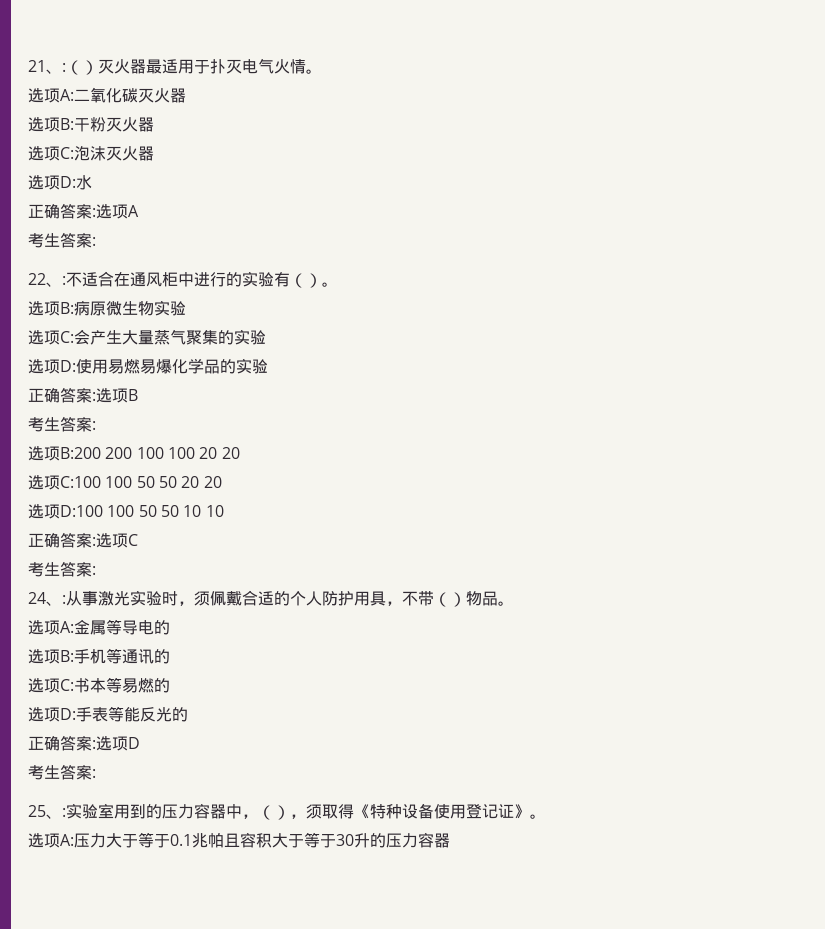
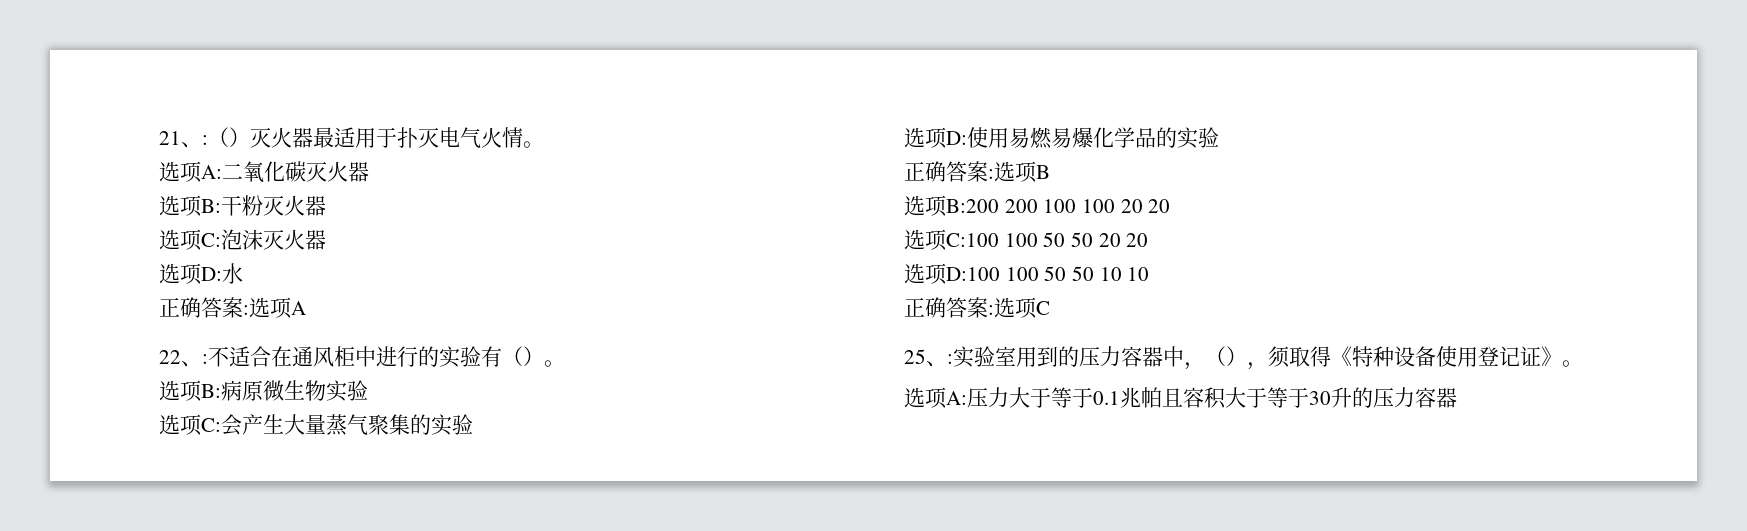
[28,232,96,248] // 考生答案: -> (306, 308) none
[28,416,96,432] // 考生答案: -> (1050, 172) none
[28,561,96,577] [28,590,514,607] [28,619,170,635] [28,648,170,664] [28,677,170,693] [28,706,188,722] [28,735,140,751] [28,764,96,780] // 考生答案: // 24、:从事激光实验时，须佩戴合适的个人防护用具，不带（）物品。 // 选项A:金属等导电的 // 选项B:手机等通讯的 // 选项C:书本等易燃的 // 选项D:手表等能反光的 // 正确答案:选项D // 考生答案: -> (1050, 308) none

